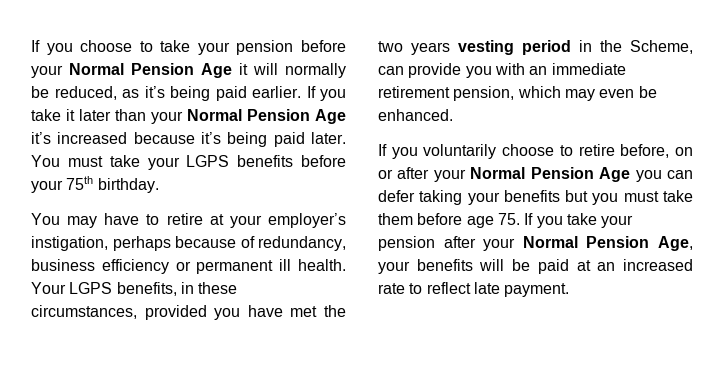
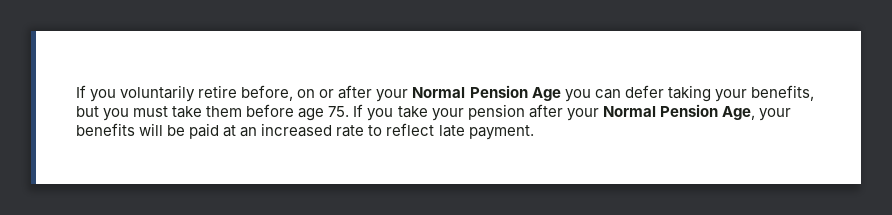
[31,40,346,55] [31,63,346,78] [31,86,346,101] [31,109,346,124] [31,132,347,147] [31,155,346,170] [31,176,159,193] [31,213,346,228] [31,236,346,251] [31,259,347,274] [31,282,238,296] [31,305,346,320] [378,40,693,55] [378,63,626,78] [378,86,657,101] [378,109,453,121] [378,144,573,159] If you choose to take your pension before your Normal Pension Age it will normally be reduced, as it’s being paid earlier. If you take it later than your Normal Pension Age it’s increased because it’s being paid later. You must take your LGPS benefits before your 75th birthday. // You may have to retire at your employer’s instigation, perhaps because of redundancy, business efficiency or permanent ill health. Your LGPS benefits, in these circumstances, provided you have met the two years vesting period in the Scheme, can provide you with an immediate retirement pension, which may even be enhanced. // If you voluntarily choose to -> [76,85,196,102] If you voluntarily
[503,190,560,202] benefits -> [750,85,814,101] benefits,

